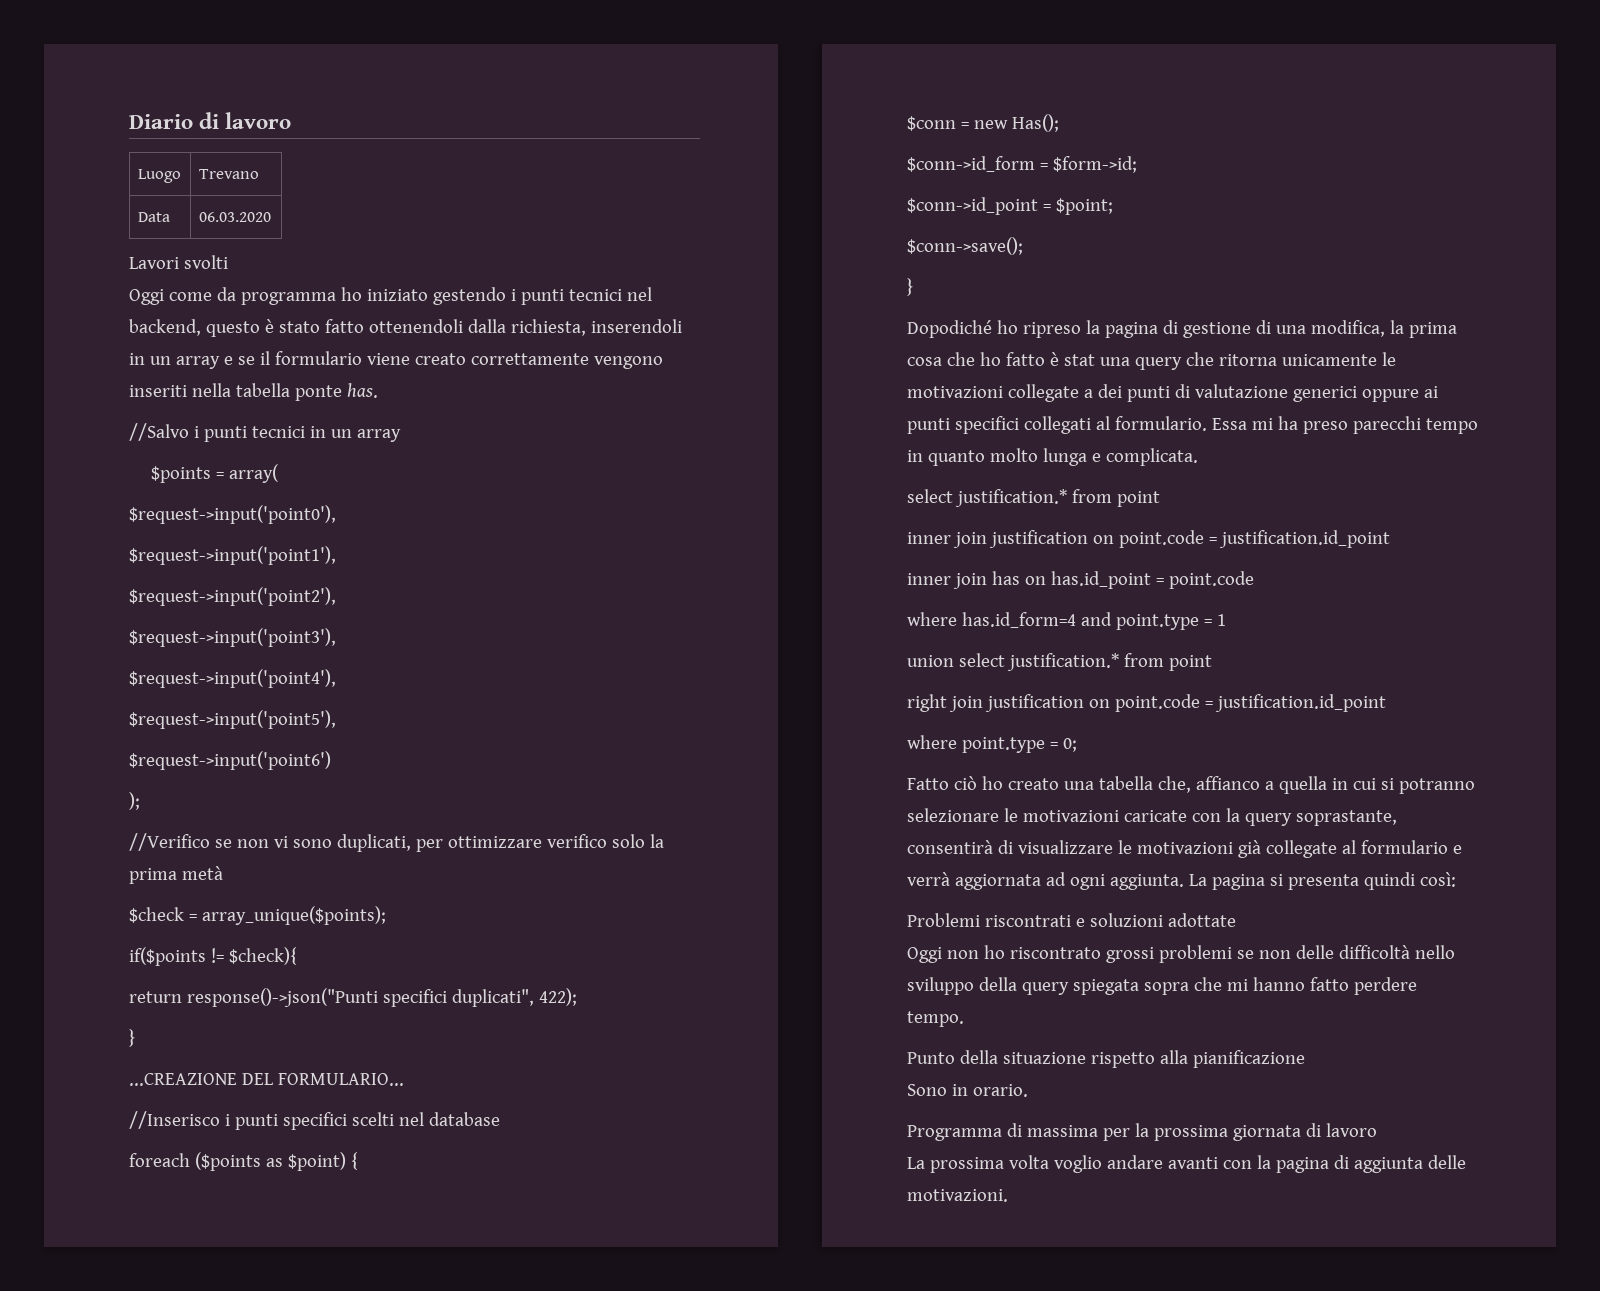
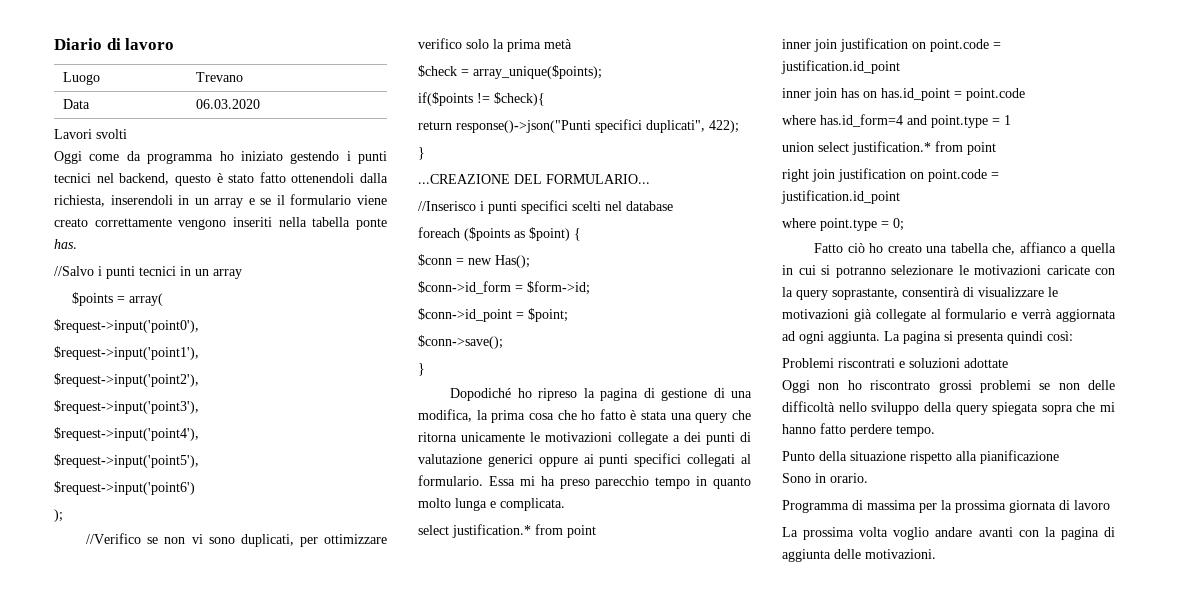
[1063,354,1095,366] stat -> [641,411,668,420] stata
[1352,416,1421,434] parecchi -> [595,476,650,489] parecchio

